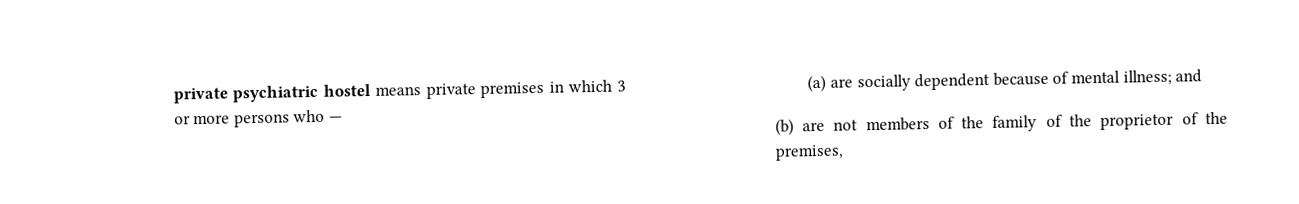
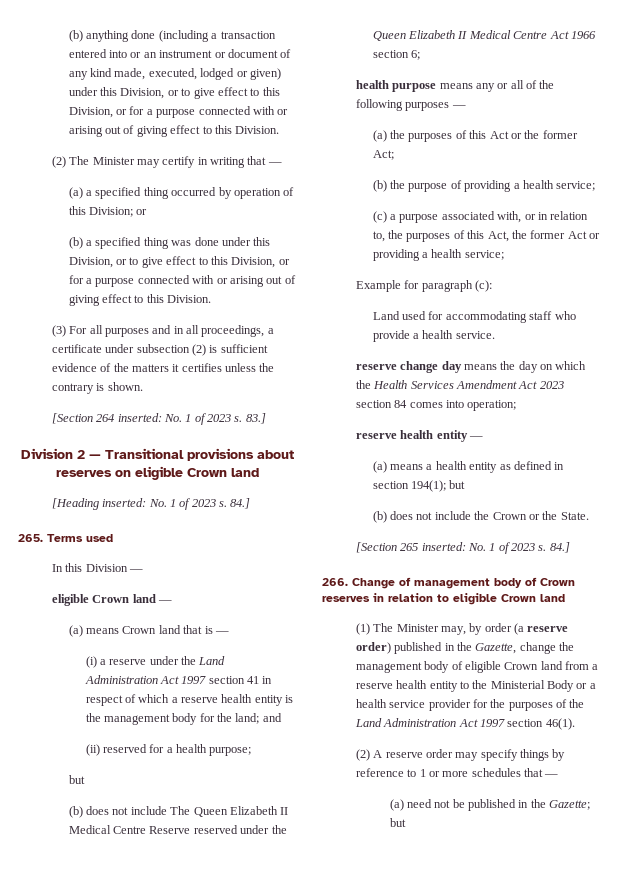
[172,79,626,104] [173,109,343,128] [807,69,1203,93] [774,111,1228,136] [774,144,844,161] private psychiatric hostel means private premises in which 3 or more persons who — // (a) are socially dependent because of mental illness; and // (b) are not members of the family of the proprietor of the premises, -> [68,30,276,42] [68,49,292,58] [68,68,281,80] [68,87,280,99] [68,106,289,118] [68,125,280,137] [51,156,282,168] [68,187,295,199] [68,206,148,217] [68,237,271,249] [68,256,290,268] [68,275,296,287] [68,294,212,306] [51,325,274,337] [51,344,268,356] [51,363,275,372] [51,382,143,394] [51,413,266,425] [20,448,294,461] [55,466,259,480] [51,498,251,510] [18,534,113,542] [51,563,143,572] [51,594,172,606] [68,625,229,637] [85,656,226,668] [84,675,273,684] [85,694,294,706] [85,713,282,725] [85,744,252,756] [68,775,85,784] [68,806,289,818] [68,825,287,834] [372,30,596,41] [372,50,421,60] [355,80,555,92] [355,99,466,111] [372,130,578,142] [372,150,394,160] [372,180,596,192] [372,211,589,223] [372,230,601,242] [372,249,504,261] [355,280,492,292] [372,311,576,323] [372,330,495,342] [355,361,587,373] [355,380,564,389] [355,400,517,411] [355,430,483,442] [372,461,565,473] [372,480,466,492] [372,511,589,523] [355,542,570,554] [322,577,575,589] [322,593,565,605] [355,623,569,635] [355,642,575,654] [355,661,599,673] [355,680,596,692] [355,699,585,711] [354,718,575,730] [355,749,566,761] [355,768,559,777] [389,799,591,811] [389,818,406,827] (b) anything done (including a transaction entered into or an instrument or document of any kind made, executed, lodged or given) under this Division, or to give effect to this Division, or for a purpose connected with or arising out of giving effect to this Division. // (2) The Minister may certify in writing that — // (a) a specified thing occurred by operation of this Division; or // (b) a specified thing was done under this Division, or to give effect to this Division, or for a purpose connected with or arising out of giving effect to this Division. // (3) For all purposes and in all proceedings, a certificate under subsection (2) is sufficient evidence of the matters it certifies unless the contrary is shown. // [Section 264 inserted: No. 1 of 2023 s. 83.] // Division 2 — Transitional provisions about reserves on eligible Crown land // [Heading inserted: No. 1 of 2023 s. 84.] // 265. Terms used // In this Division — // eligible Crown land — // (a) means Crown land that is — // (i) a reserve under the Land Administration Act 1997 section 41 in respect of which a reserve health entity is the management body for the land; and // (ii) reserved for a health purpose; // but // (b) does not include The Queen Elizabeth II Medical Centre Reserve reserved under the Queen Elizabeth II Medical Centre Act 1966 section 6; // health purpose means any or all of the following purposes — // (a) the purposes of this Act or the former Act; // (b) the purpose of providing a health service; // (c) a purpose associated with, or in relation to, the purposes of this Act, the former Act or providing a health service; // Example for paragraph (c): // Land used for accommodating staff who provide a health service. // reserve change day means the day on which the Health Services Amendment Act 2023 section 84 comes into operation; // reserve health entity — // (a) means a health entity as defined in section 194(1); but // (b) does not include the Crown or the State. // [Section 265 inserted: No. 1 of 2023 s. 84.] // 266. Change of management body of Crown reserves in relation to eligible Crown land // (1) The Minister may, by order (a reserve order) published in the Gazette, change the management body of eligible Crown land from a reserve health entity to the Ministerial Body or a health service provider for the purposes of the Land Administration Act 1997 section 46(1). // (2) A reserve order may specify things by reference to 1 or more schedules that — // (a) need not be published in the Gazette; but

